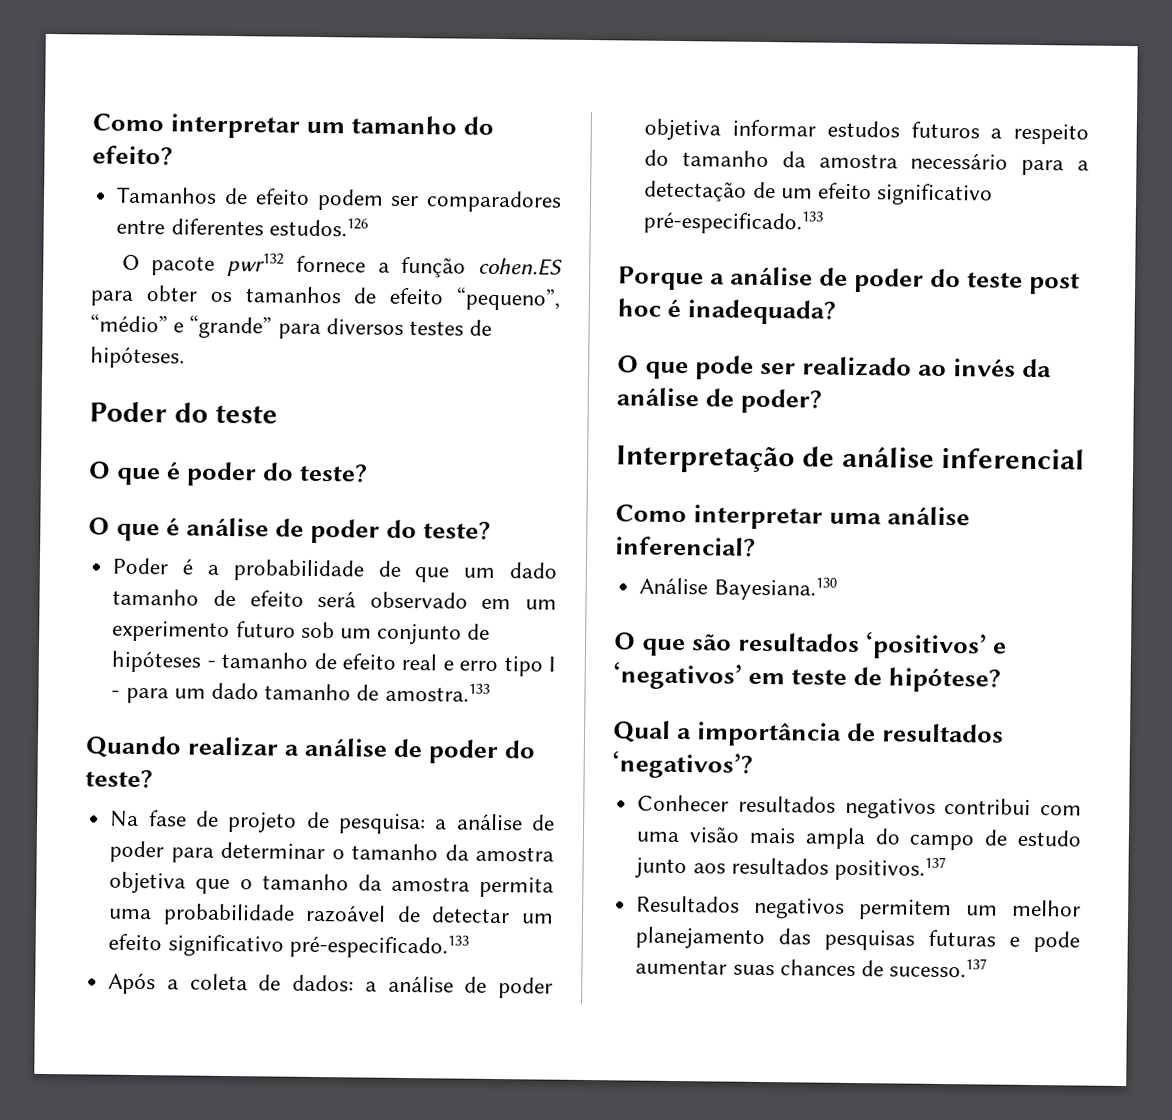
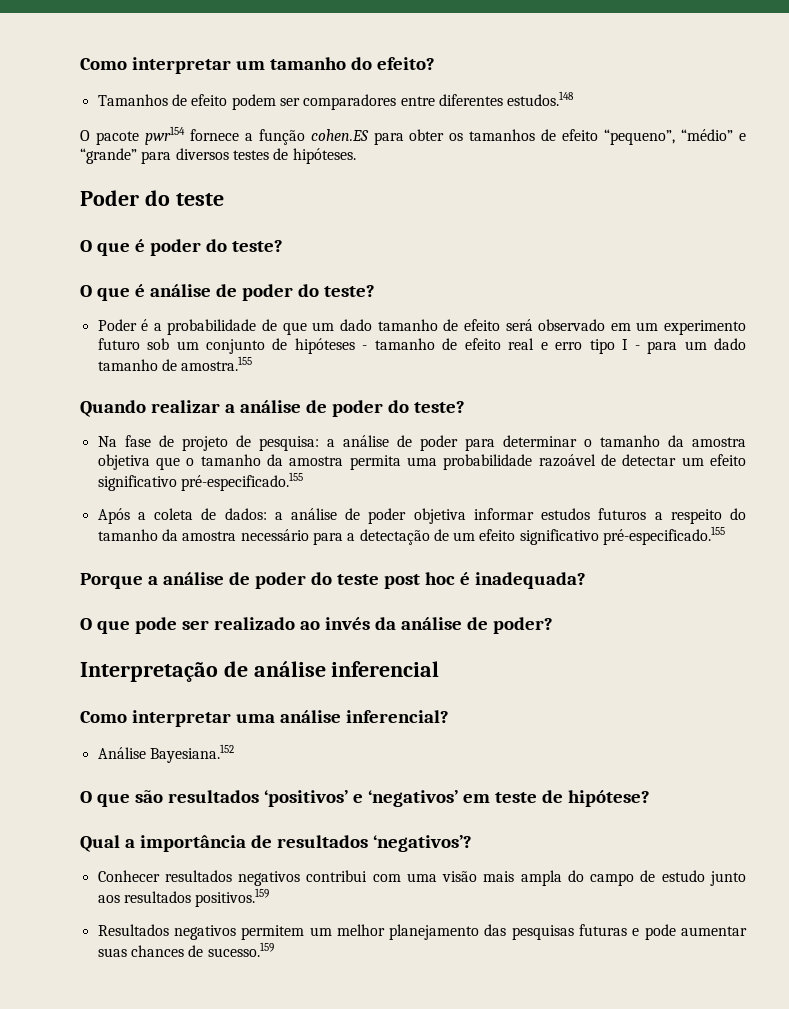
[268,217,368,237] estudos.126 -> [507,91,575,106] estudos.148
[227,252,285,277] pwr132 -> [144,126,185,145] pwr154
[384,682,490,702] amostra.133 -> [181,356,253,371] amostra.155
[288,933,469,959] pré-especificado.133 -> [180,472,303,491] pré-especificado.155
[643,209,824,235] pré-especificado.133 -> [603,526,726,545] pré-especificado.155
[713,576,837,601] Bayesiana.130 -> [149,744,234,763] Bayesiana.152
[833,855,946,882] positivos.137 -> [195,888,270,907] positivos.159
[889,957,988,978] sucesso.137 -> [207,942,274,957] sucesso.159

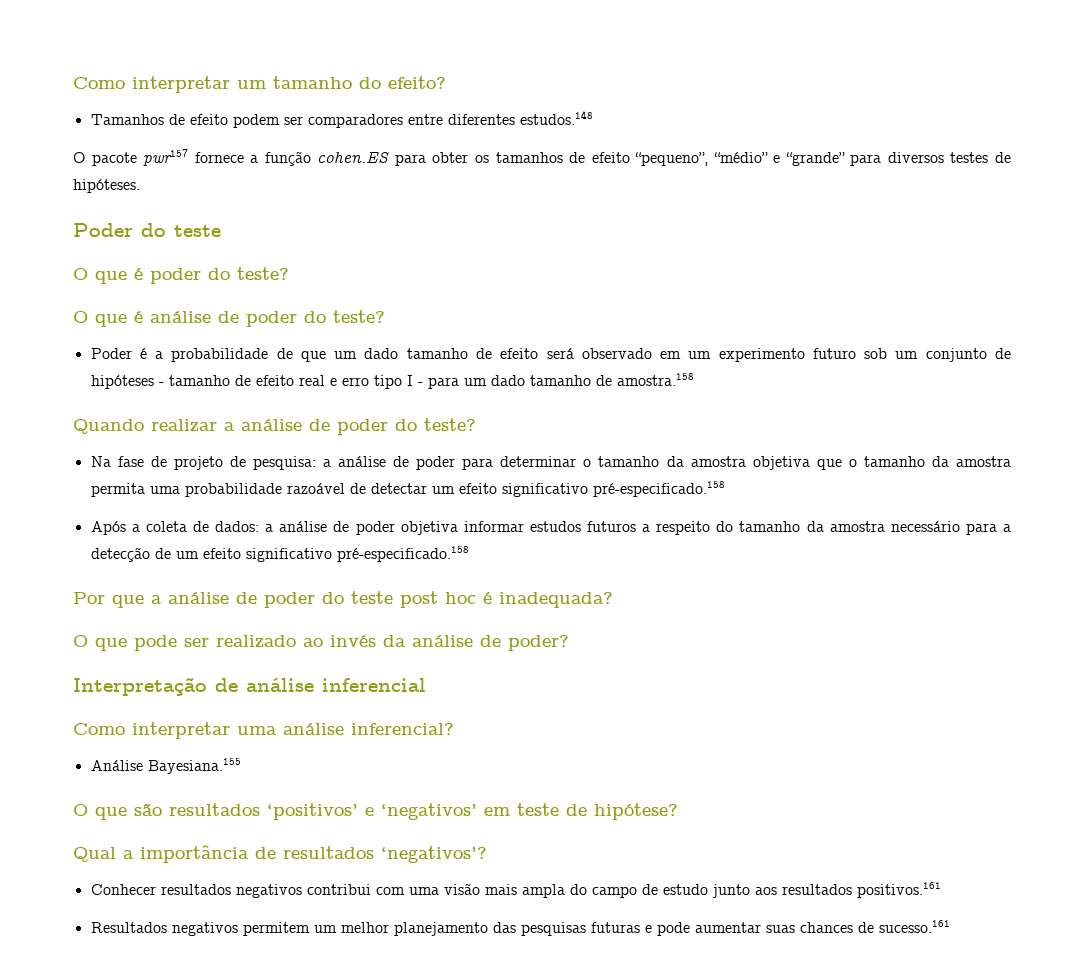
[144,126,185,145] pwr154 -> [143,149,189,166] pwr157
[181,356,253,371] amostra.155 -> [616,373,694,386] amostra.158
[180,472,303,491] pré-especificado.155 -> [592,481,725,497] pré-especificado.158
[359,529,430,545] detectação -> [90,547,150,562] detecção
[603,526,726,545] [80,573,143,589] pré-especificado.155 // Porque -> [336,546,469,562] [73,592,144,608] pré-especificado.158 // Por que
[149,744,234,763] Bayesiana.152 -> [147,758,241,774] Bayesiana.155
[195,888,270,907] positivos.159 -> [856,882,941,898] positivos.161
[207,942,274,957] sucesso.159 -> [878,920,950,933] sucesso.161

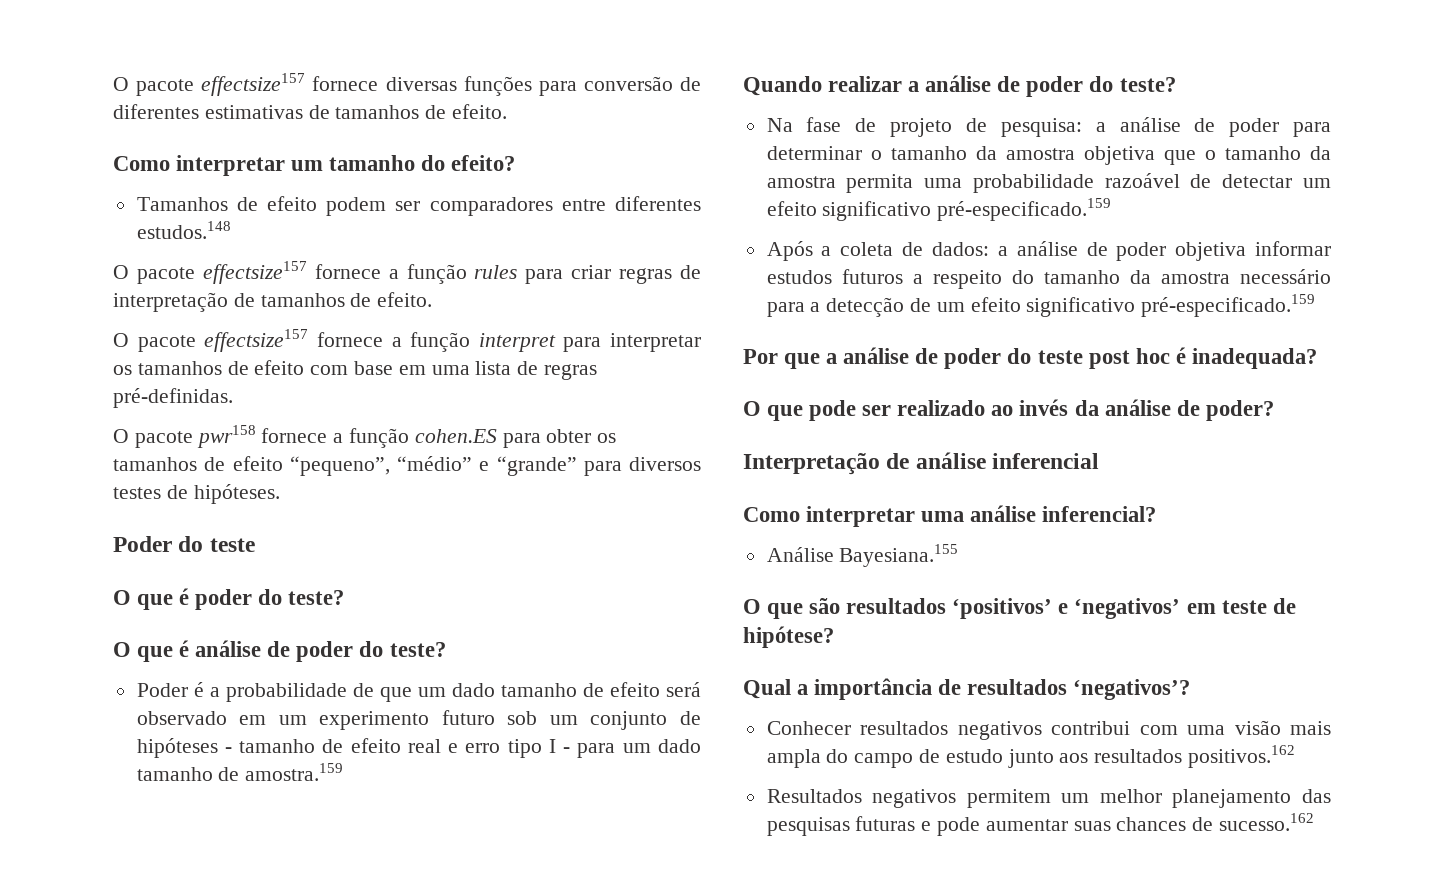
(73, 83) none -> [113,73,701,96] [113,104,508,119] O pacote effectsize157 fornece diversas funções para conversão de diferentes estimativas de tamanhos de efeito. //
[143,149,189,166] pwr157 -> [202,261,701,284] [113,292,433,312] [113,329,701,352] [113,360,598,380] [113,388,233,408] [113,425,256,448] effectsize157 fornece a função rules para criar regras de interpretação de tamanhos de efeito. // O pacote effectsize157 fornece a função interpret para interpretar os tamanhos de efeito com base em uma lista de regras pré-definidas. // O pacote pwr158
[616,373,694,386] amostra.158 -> [245,763,344,781] amostra.159
[592,481,725,497] pré-especificado.158 -> [937,198,1112,221] pré-especificado.159
[336,546,469,562] pré-especificado.158 -> [1141,294,1316,317] pré-especificado.159
[856,882,941,898] positivos.161 -> [1188,745,1296,768] positivos.162
[878,920,950,933] sucesso.161 -> [1219,813,1315,831] sucesso.162

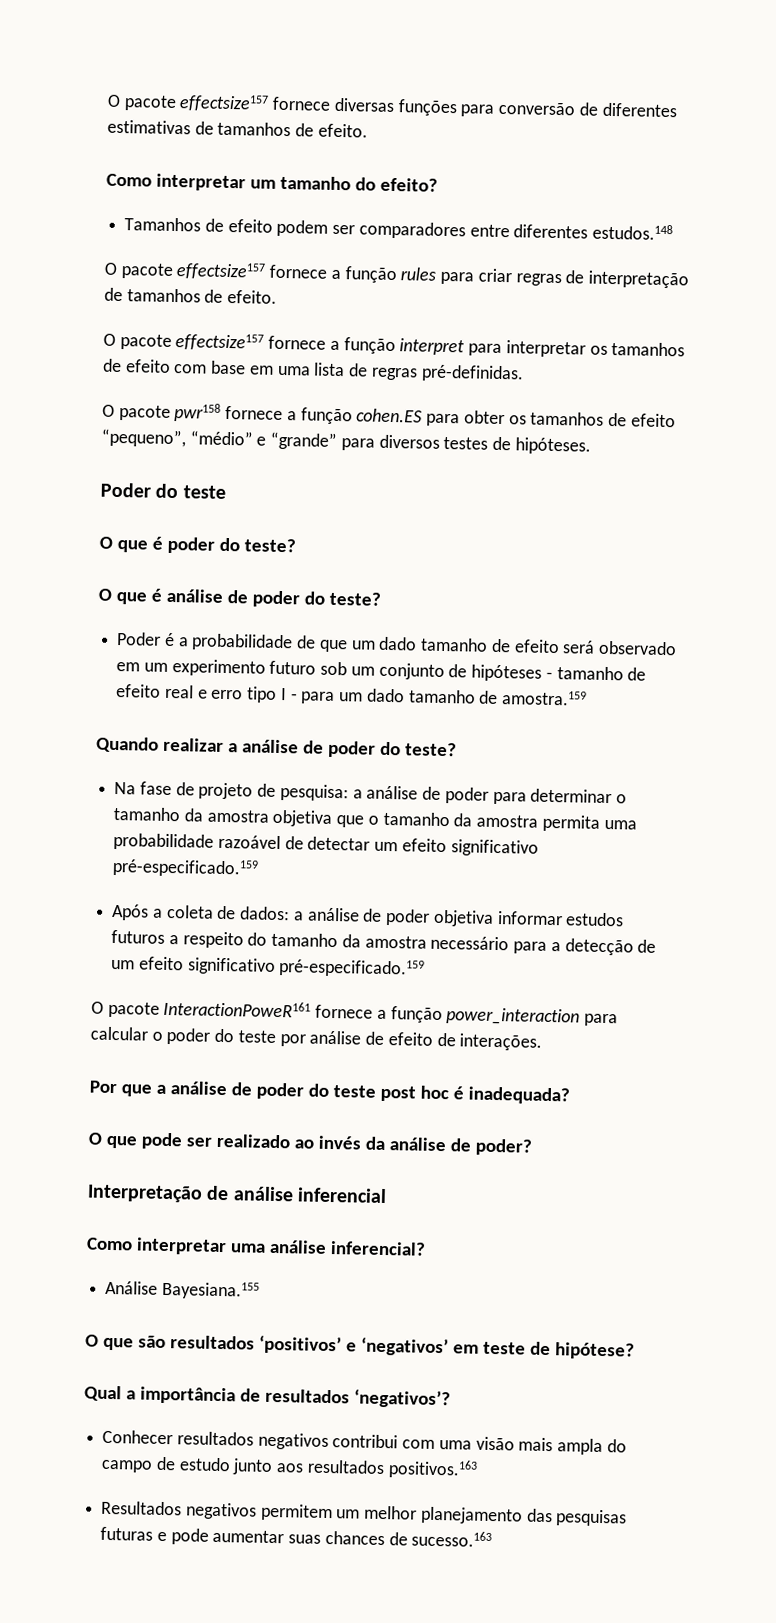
(1316, 305) none -> [91,999,619,1027] [90,1026,543,1051] // O pacote InteractionPoweR161 fornece a função power_interaction para calcular o poder do teste por análise de efeito de interações.
[1188,745,1296,768] positivos.162 -> [387,1459,478,1479] positivos.163
[1219,813,1315,831] sucesso.162 -> [411,1530,493,1548] sucesso.163

